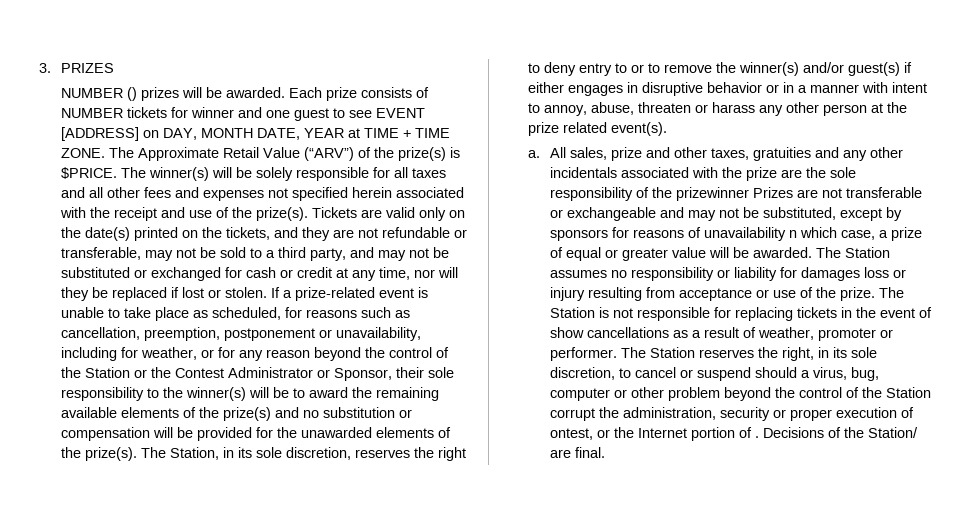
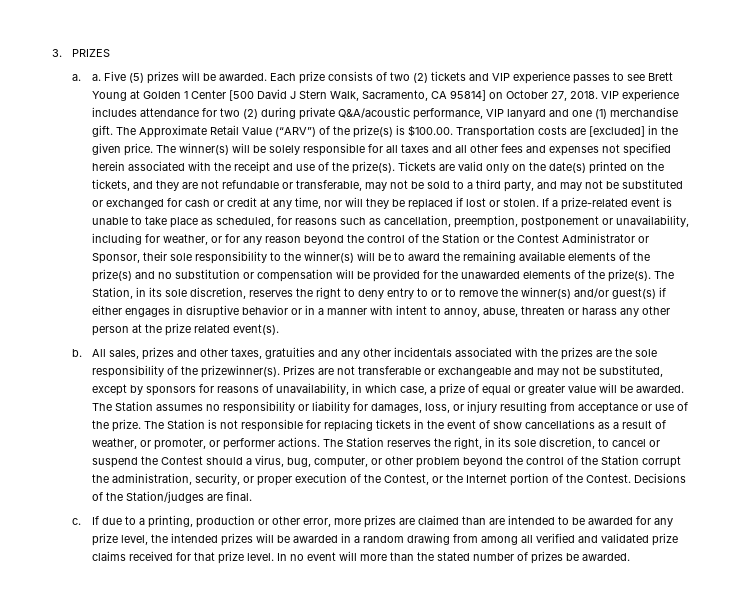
[61,87,138,101] NUMBER () -> [72,71,145,83] a. a. Five (5)
[61,107,426,121] [61,127,451,141] [61,148,106,158] NUMBER tickets for winner and one guest to see EVENT [ADDRESS] on DAY, MONTH DATE, YEAR at TIME + TIME ZONE. -> [390,71,674,84] [92,89,680,102] [92,107,679,120] [92,125,114,137] two (2) tickets and VIP experience passes to see Brett Young at Golden 1 Center [500 David J Stern Walk, Sacramento, CA 95814] on October 27, 2018. VIP experience includes attendance for two (2) during private Q&A/acoustic performance, VIP lanyard and one (1) merchandise gift.
[61,167,118,179] $PRICE. -> [408,125,679,138] [92,143,154,156] $100.00. Transportation costs are [excluded] in the given price.
[528,150,541,158] a. -> [72,349,83,357] b.
[611,147,643,161] prize -> [142,347,175,360] prizes
[746,167,778,181] prize -> [561,347,594,360] prizes
[676,187,750,201] prizewinner -> [201,365,281,378] prizewinner(s).
[704,227,798,241] unavailability n -> [276,383,363,395] unavailability, in
[801,267,890,281] damages loss -> [371,403,451,413] damages, loss,
[818,328,894,341] [550,347,618,361] promoter or performer. -> [140,437,321,450] or promoter, or performer actions.
(752, 374) none -> [141,456,204,465] the Contest
[550,388,611,401] computer -> [314,456,369,468] computer,
[720,407,771,421] security -> [195,473,241,485] security,
[550,428,594,440] ontest, -> [364,474,430,485] the Contest,
[755,436,760,438] . -> [566,474,632,483] the Contest.
[868,427,919,438] Station/ -> [126,491,205,503] Station/judges
(606, 452) none -> [72,515,674,528] [92,533,679,546] [92,551,631,564] // c. If due to a printing, production or other error, more prizes are claimed than are intended to be awarded for any prize level, the intended prizes will be awarded in a random drawing from among all verified and validated prize claims received for that prize level. In no event will more than the stated number of prizes be awarded.

